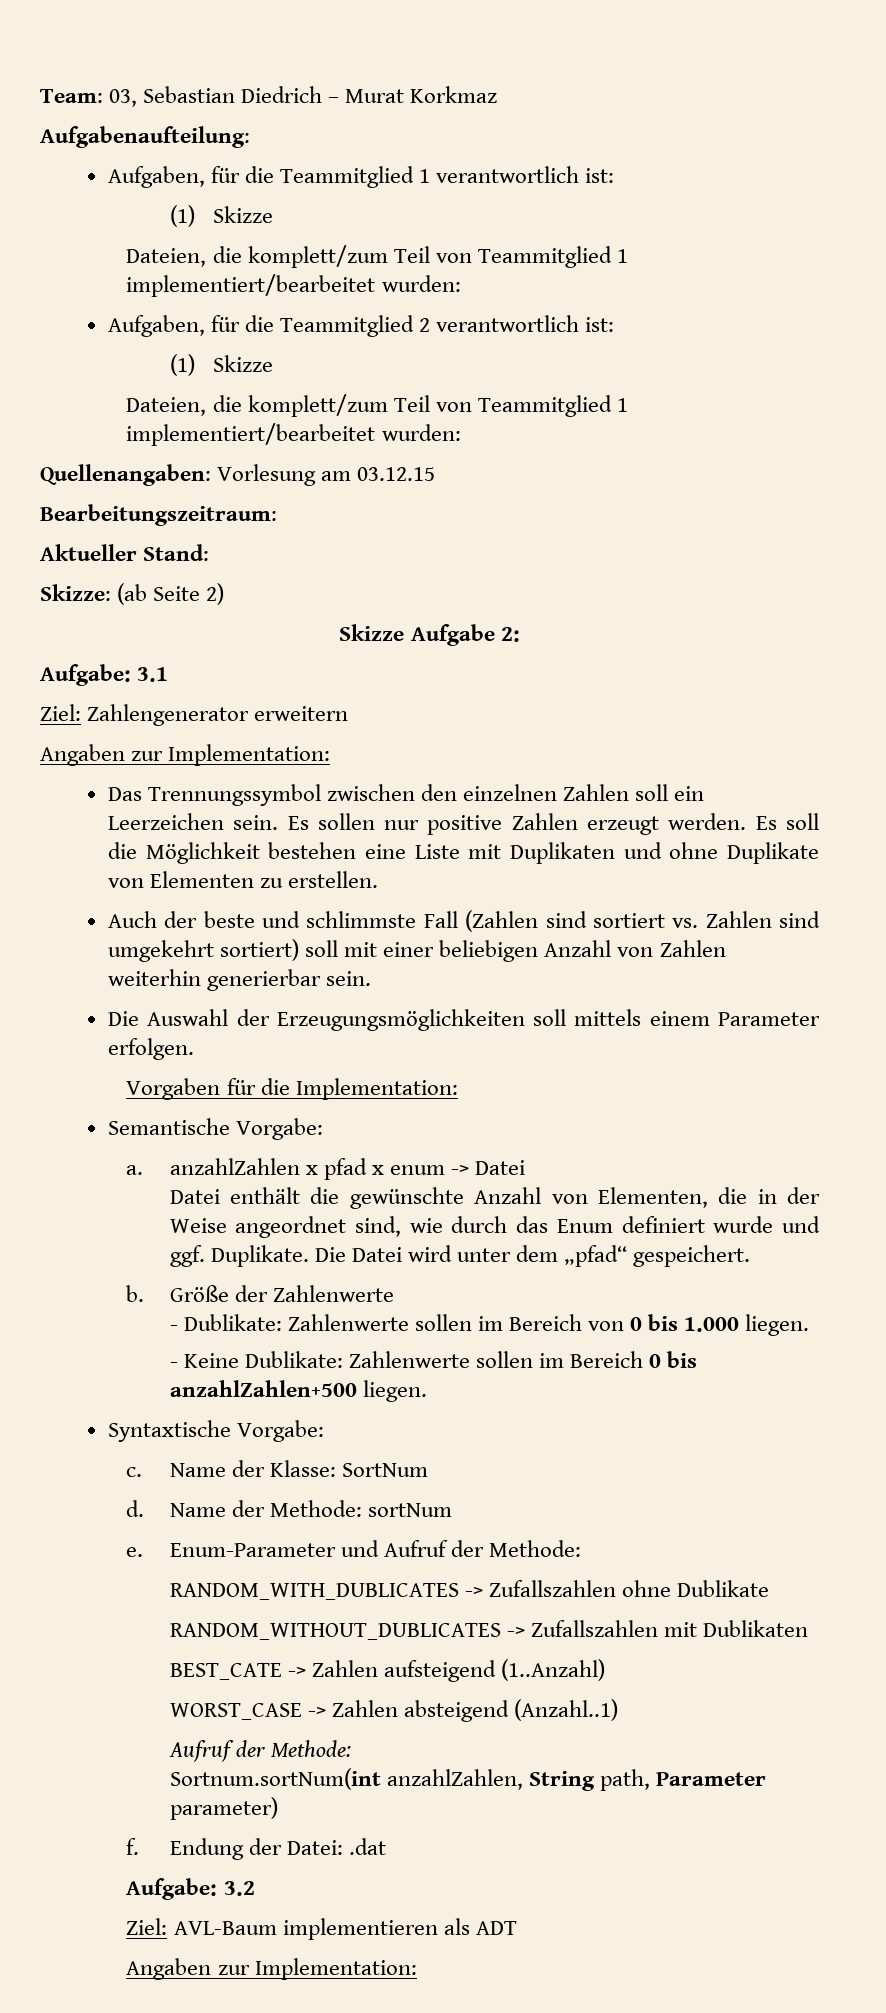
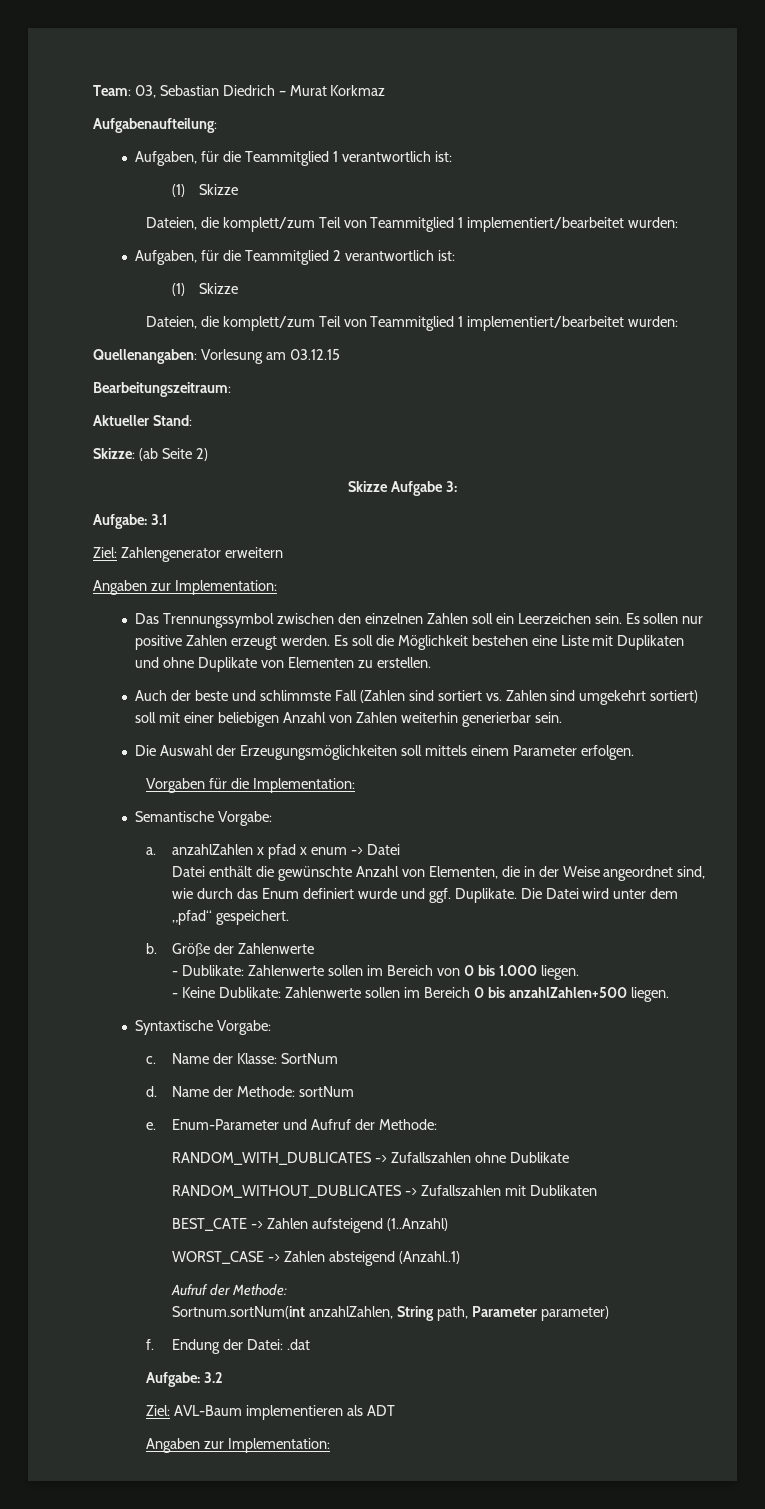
[500,627,520,642] 2: -> [445,481,457,492] 3:

